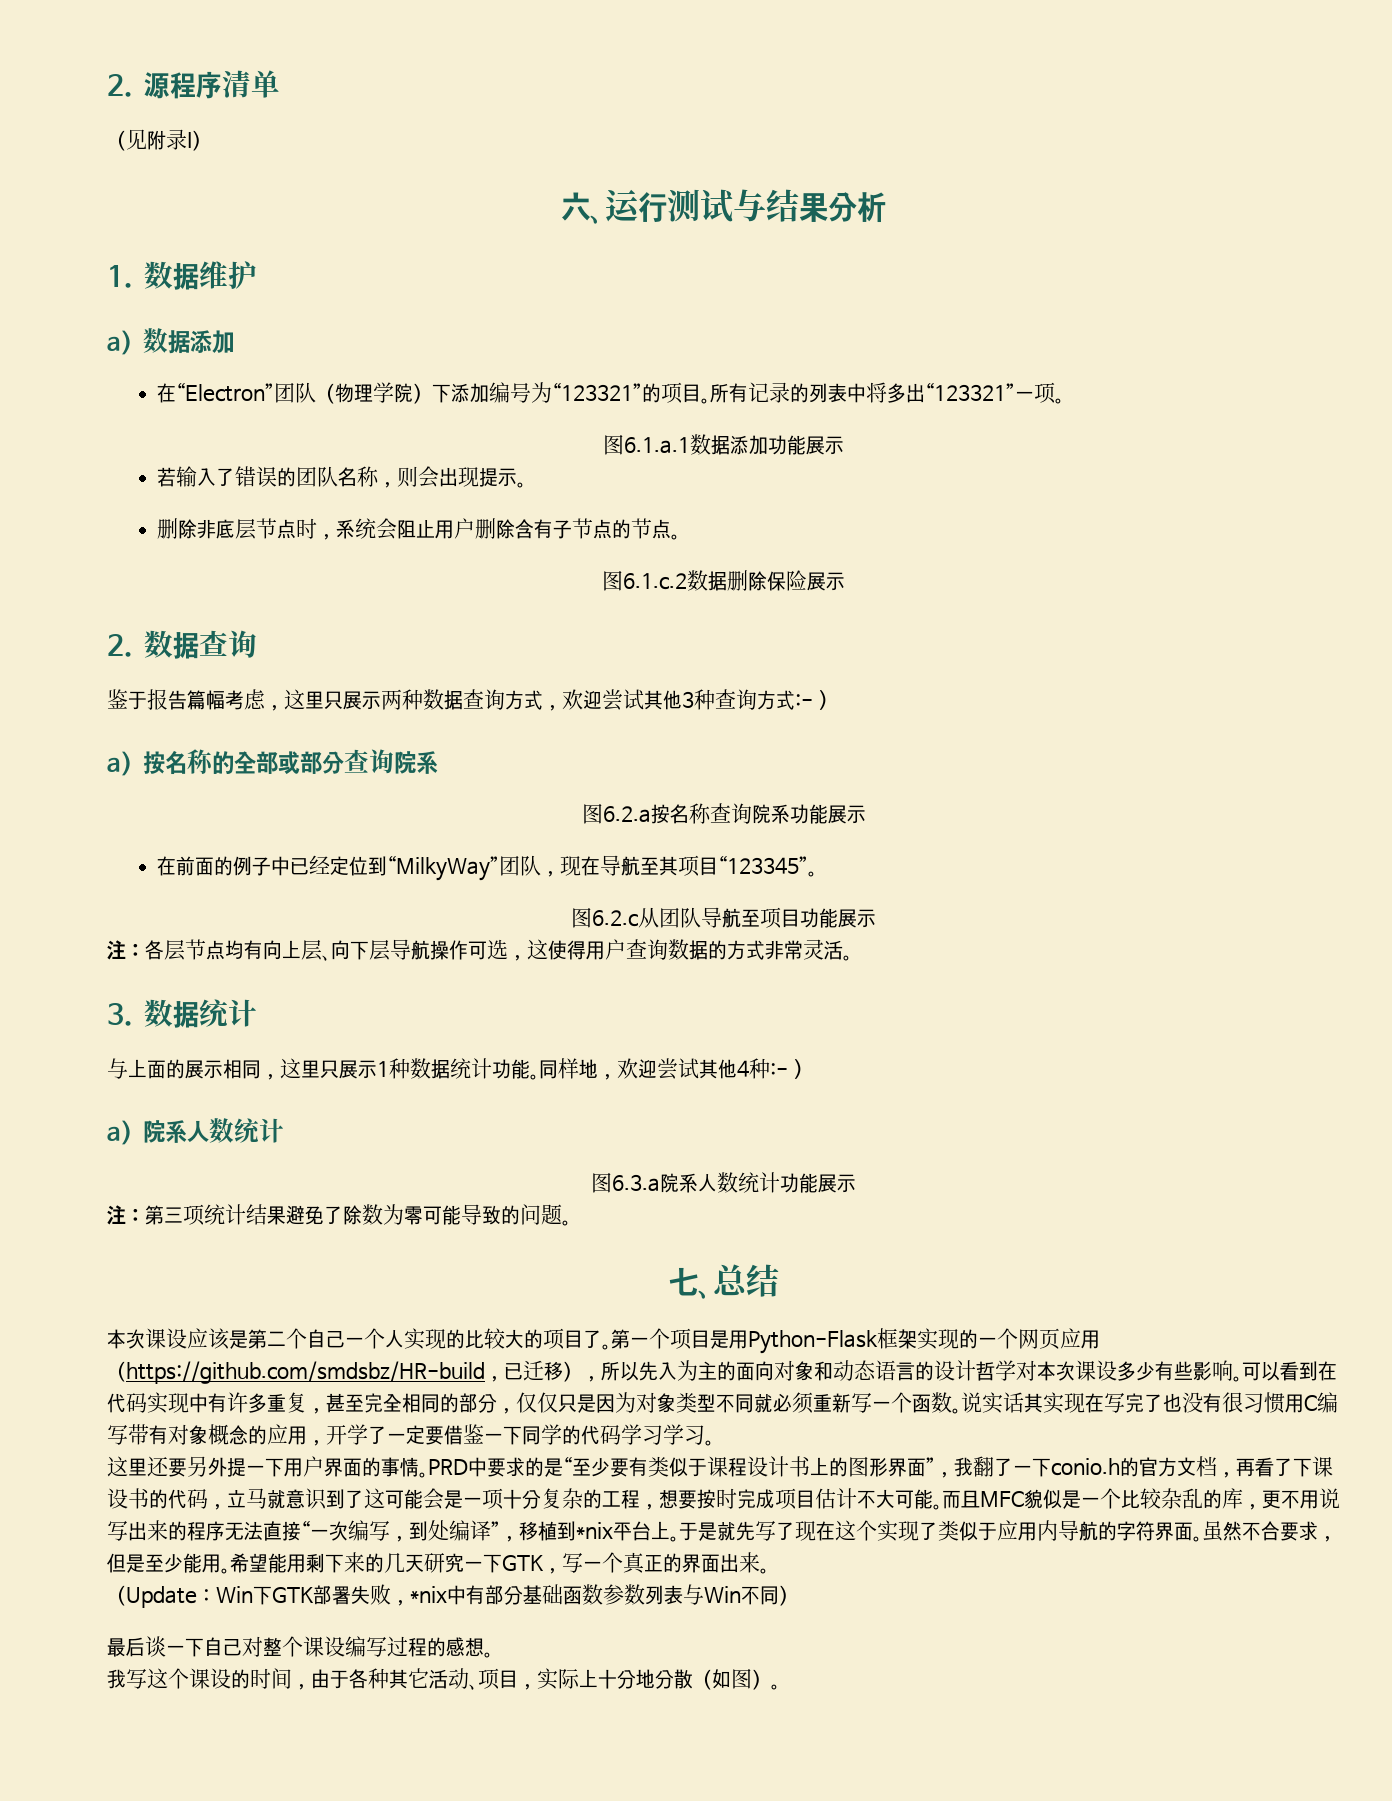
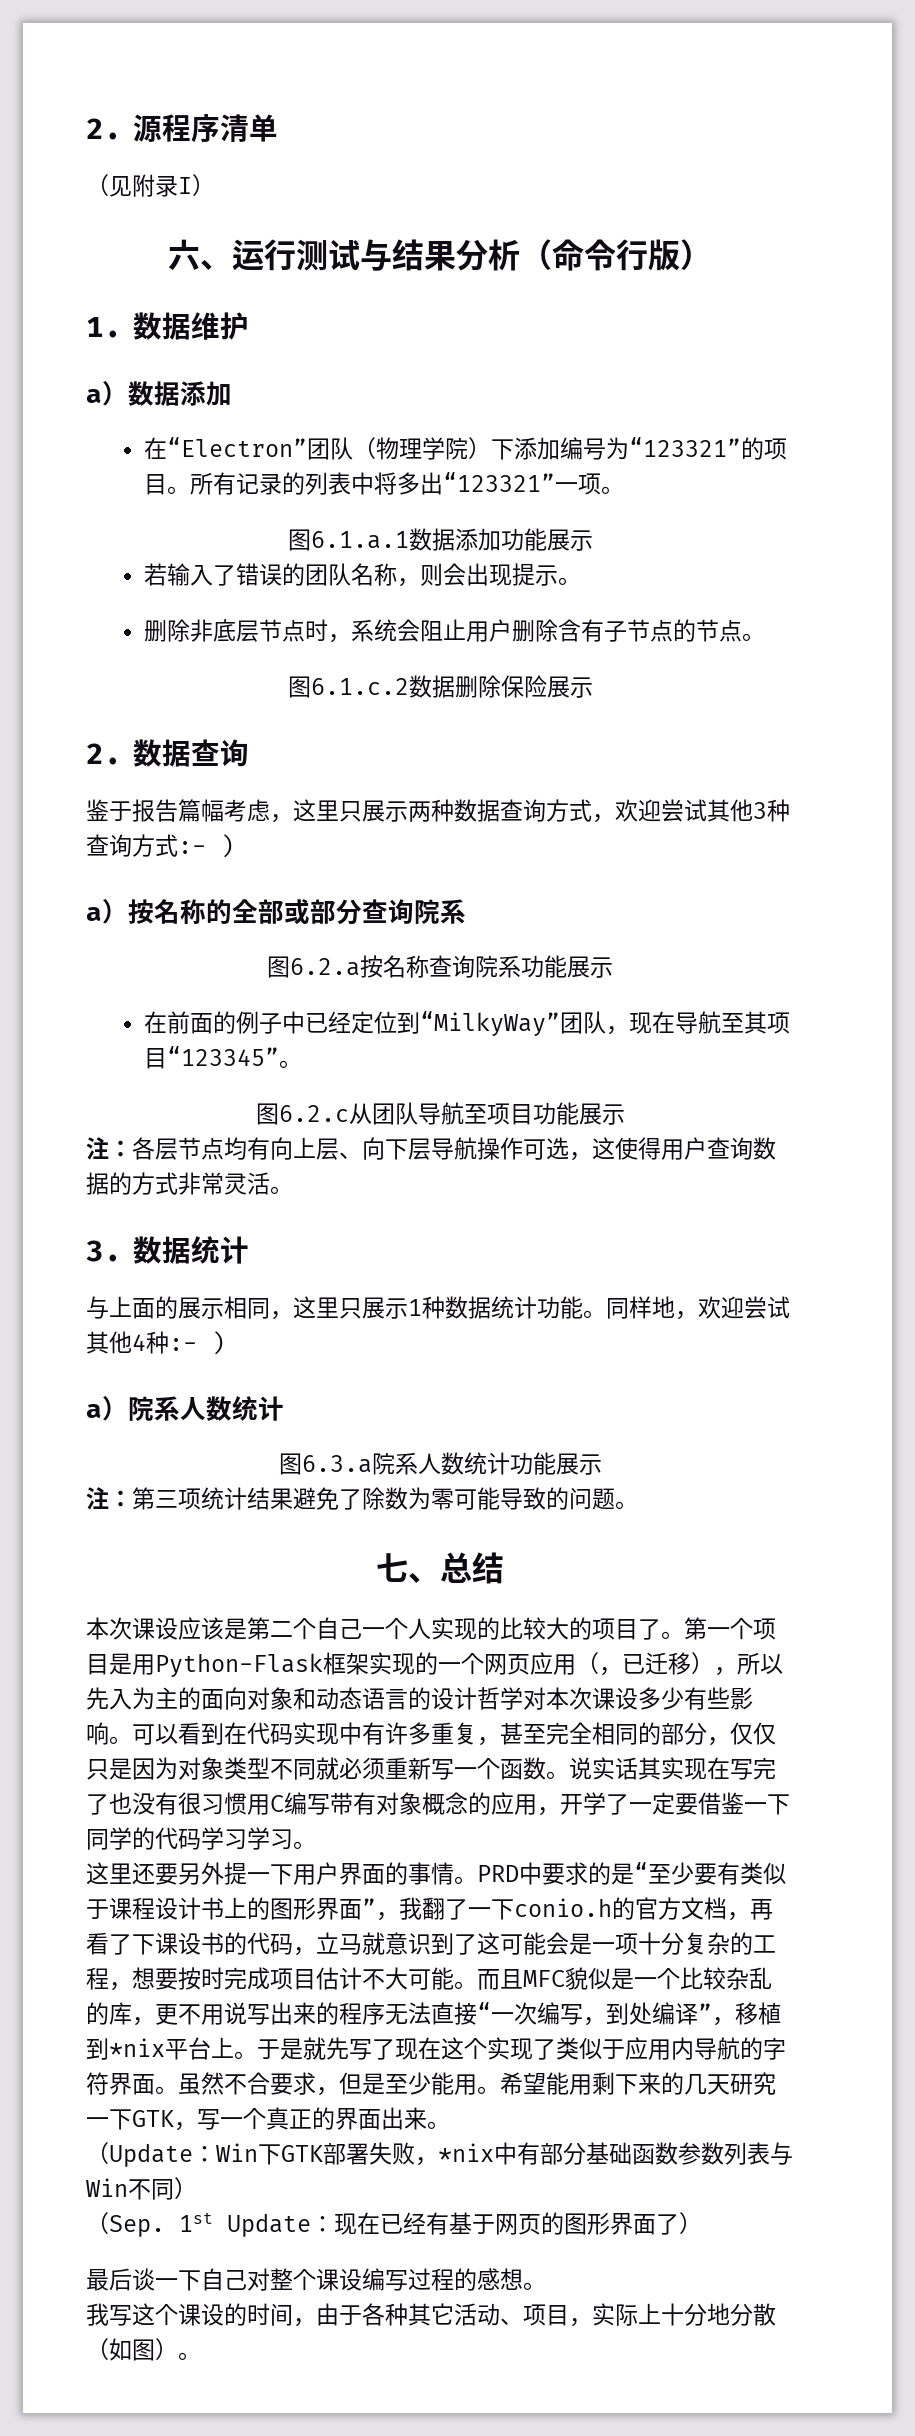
(886, 207) none -> [520,239,712,271] （命令行版）
[126,1361,485,1384] https://github.com/smdsbz/HR-build -> (599, 1663) none
(798, 1595) none -> [86,2212,702,2237] // （Sep. 1st Update：现在已经有基于网页的图形界面了）

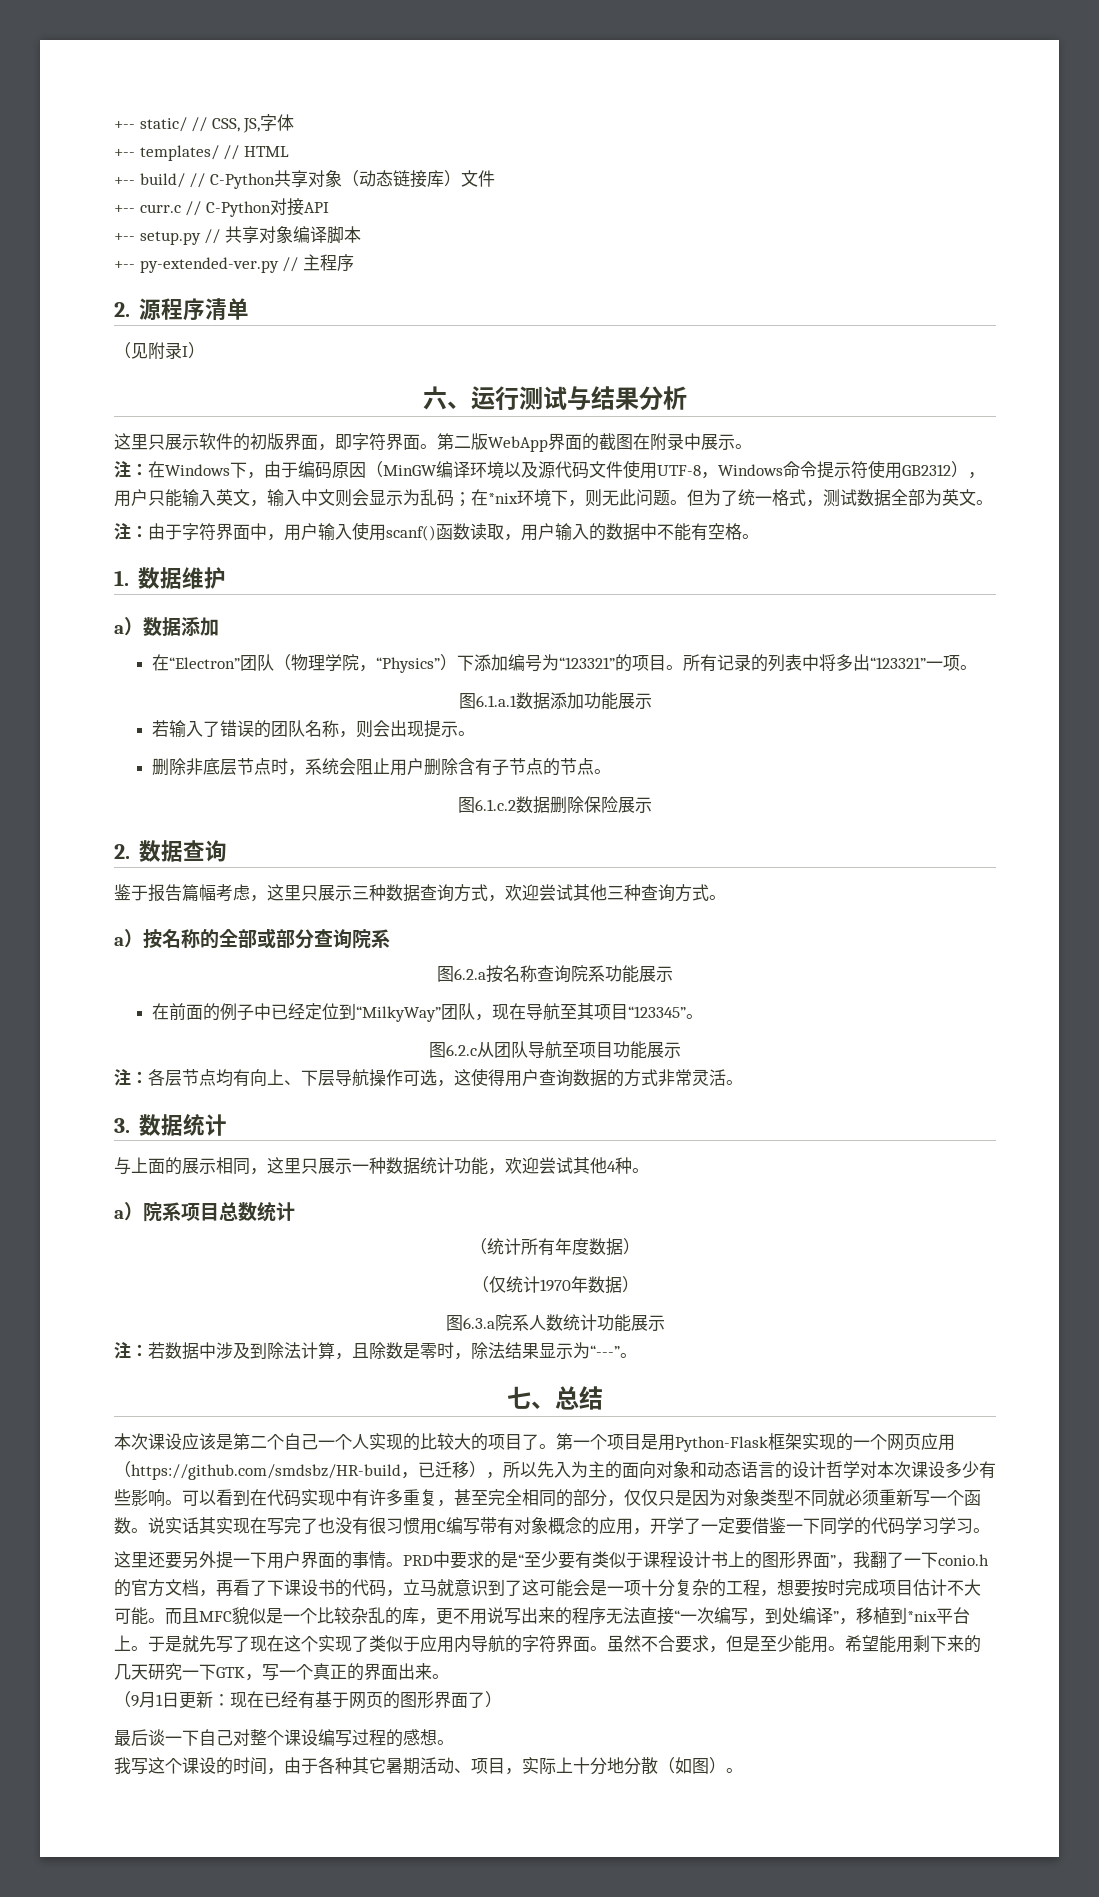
(86, 129) none -> [114,114,295,133] [114,145,289,161] [114,170,495,189] [114,198,329,217] [114,226,361,245] [114,254,354,273] +-- static/ // CSS, JS,字体 // +-- templates/ // HTML // +-- build/ // C-Python共享对象（动态链接库）文件 // +-- curr.c // C-Python对接API // +-- setup.py // 共享对象编译脚本 // +-- py-extended-ver.py // 主程序 //
[520,239,712,271] （命令行版） -> [114,433,752,452] [114,460,985,479] [114,489,993,507] [114,522,759,541] // 这里只展示软件的初版界面，即字符界面。第二版WebApp界面的截图在附录中展示。 // 注：在Windows下，由于编码原因（MinGW编译环境以及源代码文件使用UTF-8，Windows命令提示符使用GB2312），用户只能输入英文，输入中文则会显示为乱码；在*nix环境下，则无此问题。但为了统一格式，测试数据全部为英文。 // 注：由于字符界面中，用户输入使用scanf()函数读取，用户输入的数据中不能有空格。
(469, 448) none -> [358,657,440,673] ，“Physics”
[408,801,431,822] 两 -> [352,886,369,900] 三
[753,802,767,819] 3 -> [607,886,624,900] 三
[178,834,234,858] :- ) -> [709,895,726,900] 。
[316,1137,385,1160] 层、向 -> [284,1080,301,1085] 、
[408,1299,422,1316] 1 -> [352,1164,369,1172] 一
[583,1296,675,1319] 。同样地 -> (488, 1166) none
[169,1331,225,1355] :- ) -> [632,1168,649,1173] 。
[180,1396,284,1421] 人数统计 -> [181,1201,295,1222] [470,1238,640,1256] [471,1276,639,1294] 项目总数统计 // （统计所有年度数据） // （仅统计1970年数据）
[132,1487,615,1510] 第三项统计结果避免了除数为零可能导致的问题 -> [148,1342,620,1360] 若数据中涉及到除法计算，且除数是零时，除法结果显示为“---”
(599, 1663) none -> [131,1464,401,1480] https://github.com/smdsbz/HR-build
[109,2142,793,2167] [86,2177,197,2200] [86,2212,311,2237] Update：Win下GTK部署失败，*nix中有部分基础函数参数列表与Win不同） // （Sep. 1st Update -> [131,1691,213,1709] 9月1日更新
(454, 2314) none -> [386,1757,420,1775] 暑期

